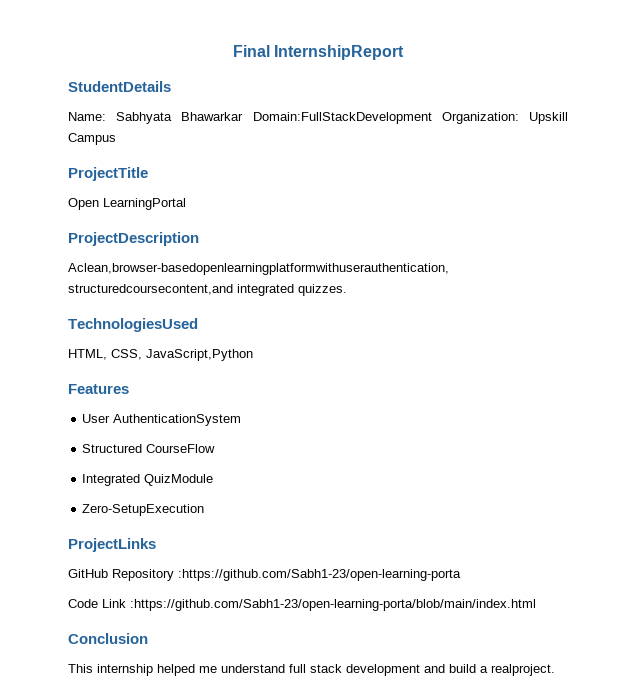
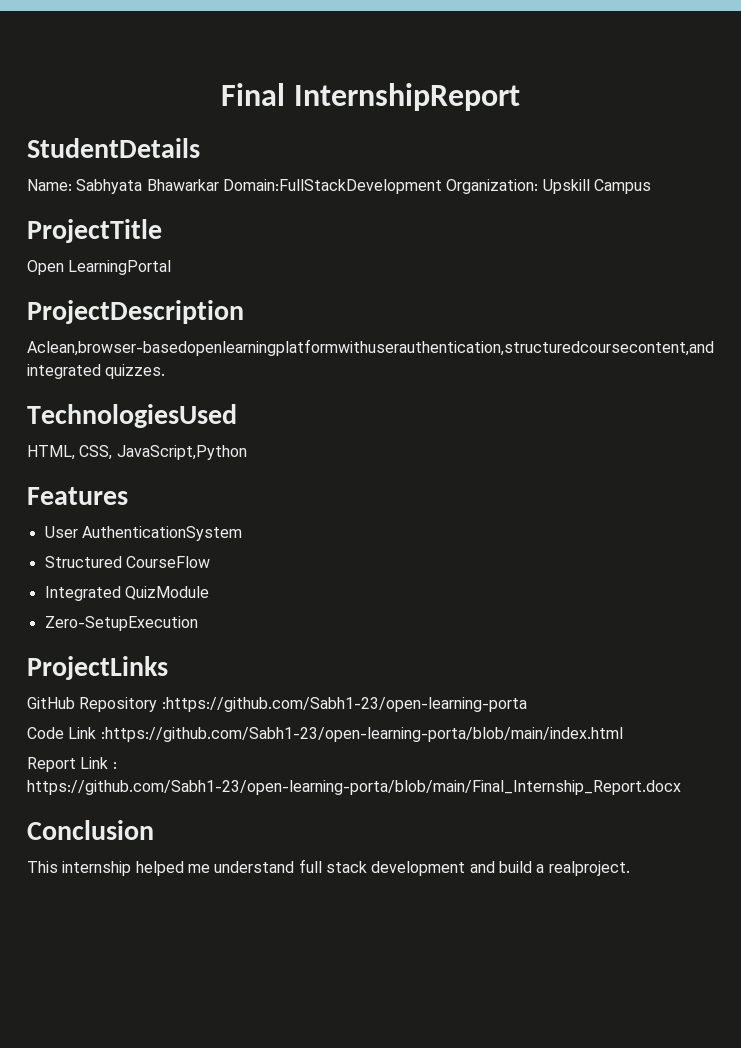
(536, 605) none -> [27,757,117,772] [27,780,681,795] // Report Link : https://github.com/Sabh1-23/open-learning-porta/blob/main/Final_Internship_Report.docx

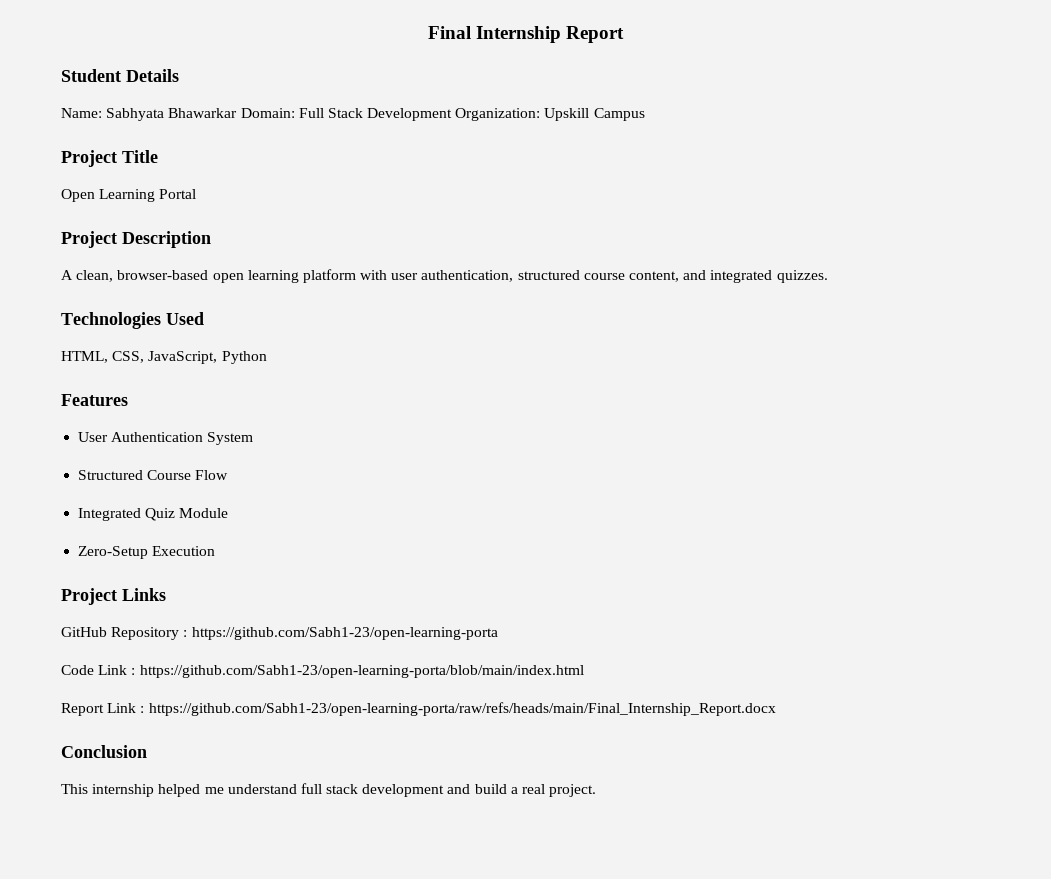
[293,83,520,111] [27,138,200,158] InternshipReport // StudentDetails -> [476,26,625,43] [61,69,179,82] Internship Report // Student Details
[222,179,442,194] Domain:FullStackDevelopment -> [240,108,453,121] Domain: Full Stack Development
[27,219,162,243] ProjectTitle -> [61,150,158,167] Project Title
[68,260,172,275] [27,300,244,324] [27,339,714,356] LearningPortal // ProjectDescription // Aclean,browser-basedopenlearningplatformwithuserauthentication,structuredcoursecontent,and -> [99,189,197,202] [61,231,211,248] [61,269,707,283] Learning Portal // Project Description // A clean, browser-based open learning platform with user authentication, structured course content, and
[27,404,237,428] TechnologiesUsed -> [61,312,204,329] Technologies Used
[116,445,247,460] JavaScript,Python -> [148,351,267,364] JavaScript, Python
[81,526,242,541] AuthenticationSystem -> [111,432,254,445] Authentication System
[125,556,210,568] CourseFlow -> [147,470,229,480] Course Flow
[124,586,209,600] [44,616,198,631] [27,656,168,680] QuizModule // Zero-SetupExecution // ProjectLinks -> [145,508,229,521] [78,546,216,559] [61,588,166,605] Quiz Module // Zero-Setup Execution // Project Links
[161,697,527,712] :https://github.com/Sabh1-23/open-learning-porta -> [183,627,498,640] : https://github.com/Sabh1-23/open-learning-porta
[100,727,623,742] :https://github.com/Sabh1-23/open-learning-porta/blob/main/index.html -> [131,665,584,678] : https://github.com/Sabh1-23/open-learning-porta/blob/main/index.html
[27,780,681,795] https://github.com/Sabh1-23/open-learning-porta/blob/main/Final_Internship_Report.docx -> [148,702,776,716] https://github.com/Sabh1-23/open-learning-porta/raw/refs/heads/main/Final_Internship_Report.docx
[548,861,630,876] realproject. -> [522,784,597,797] real project.

